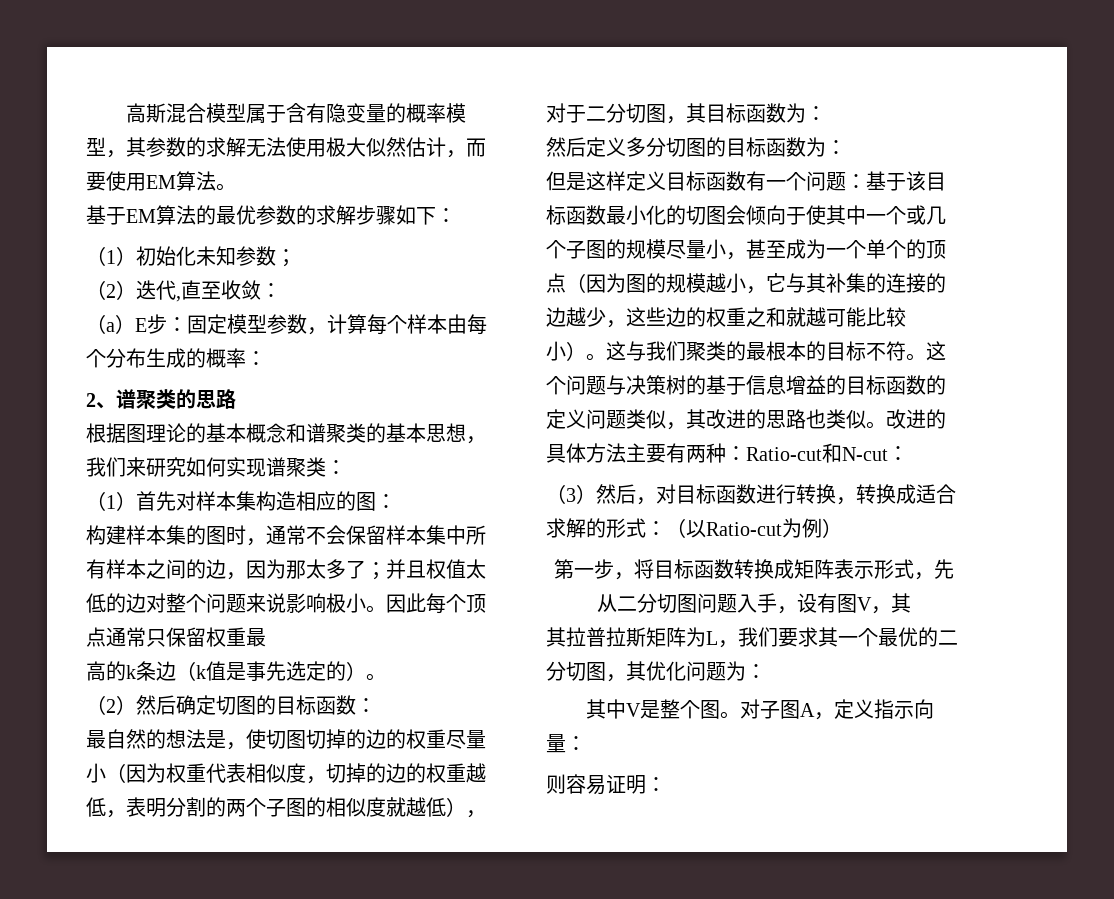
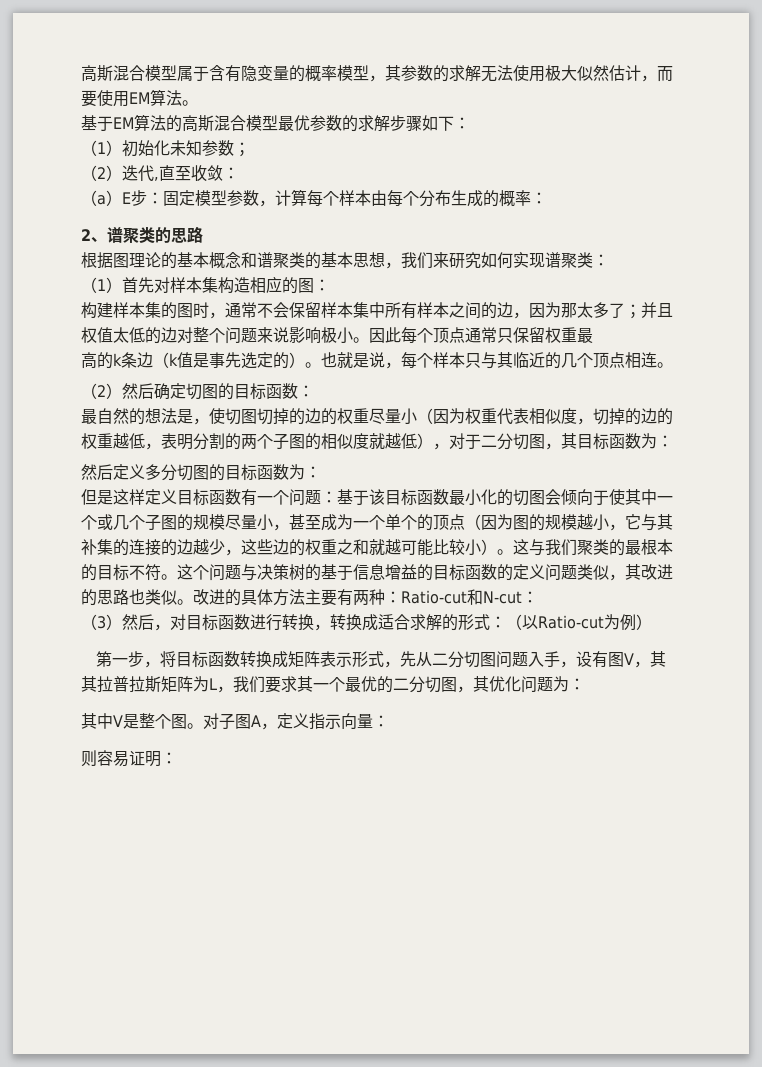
(216, 215) none -> [182,115,278,132] 高斯混合模型
(386, 677) none -> [321,352,673,369] 也就是说，每个样本只与其临近的几个顶点相连。

